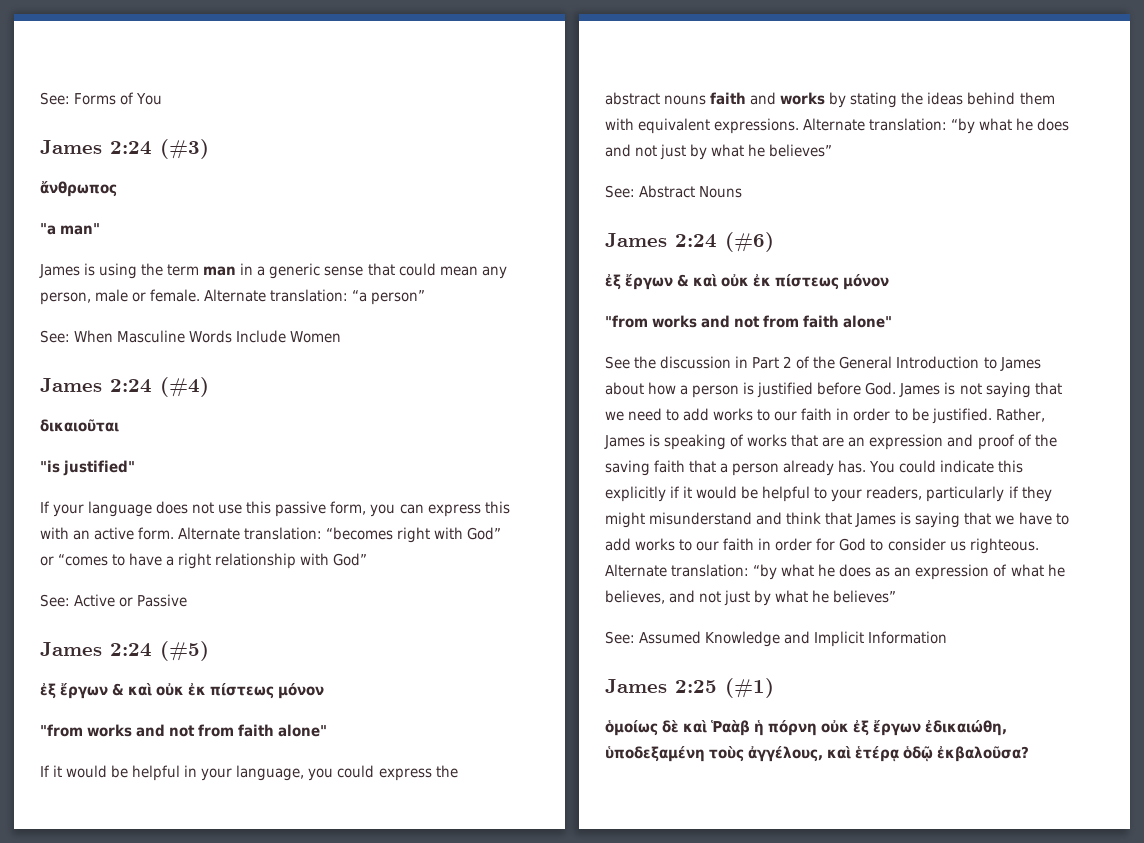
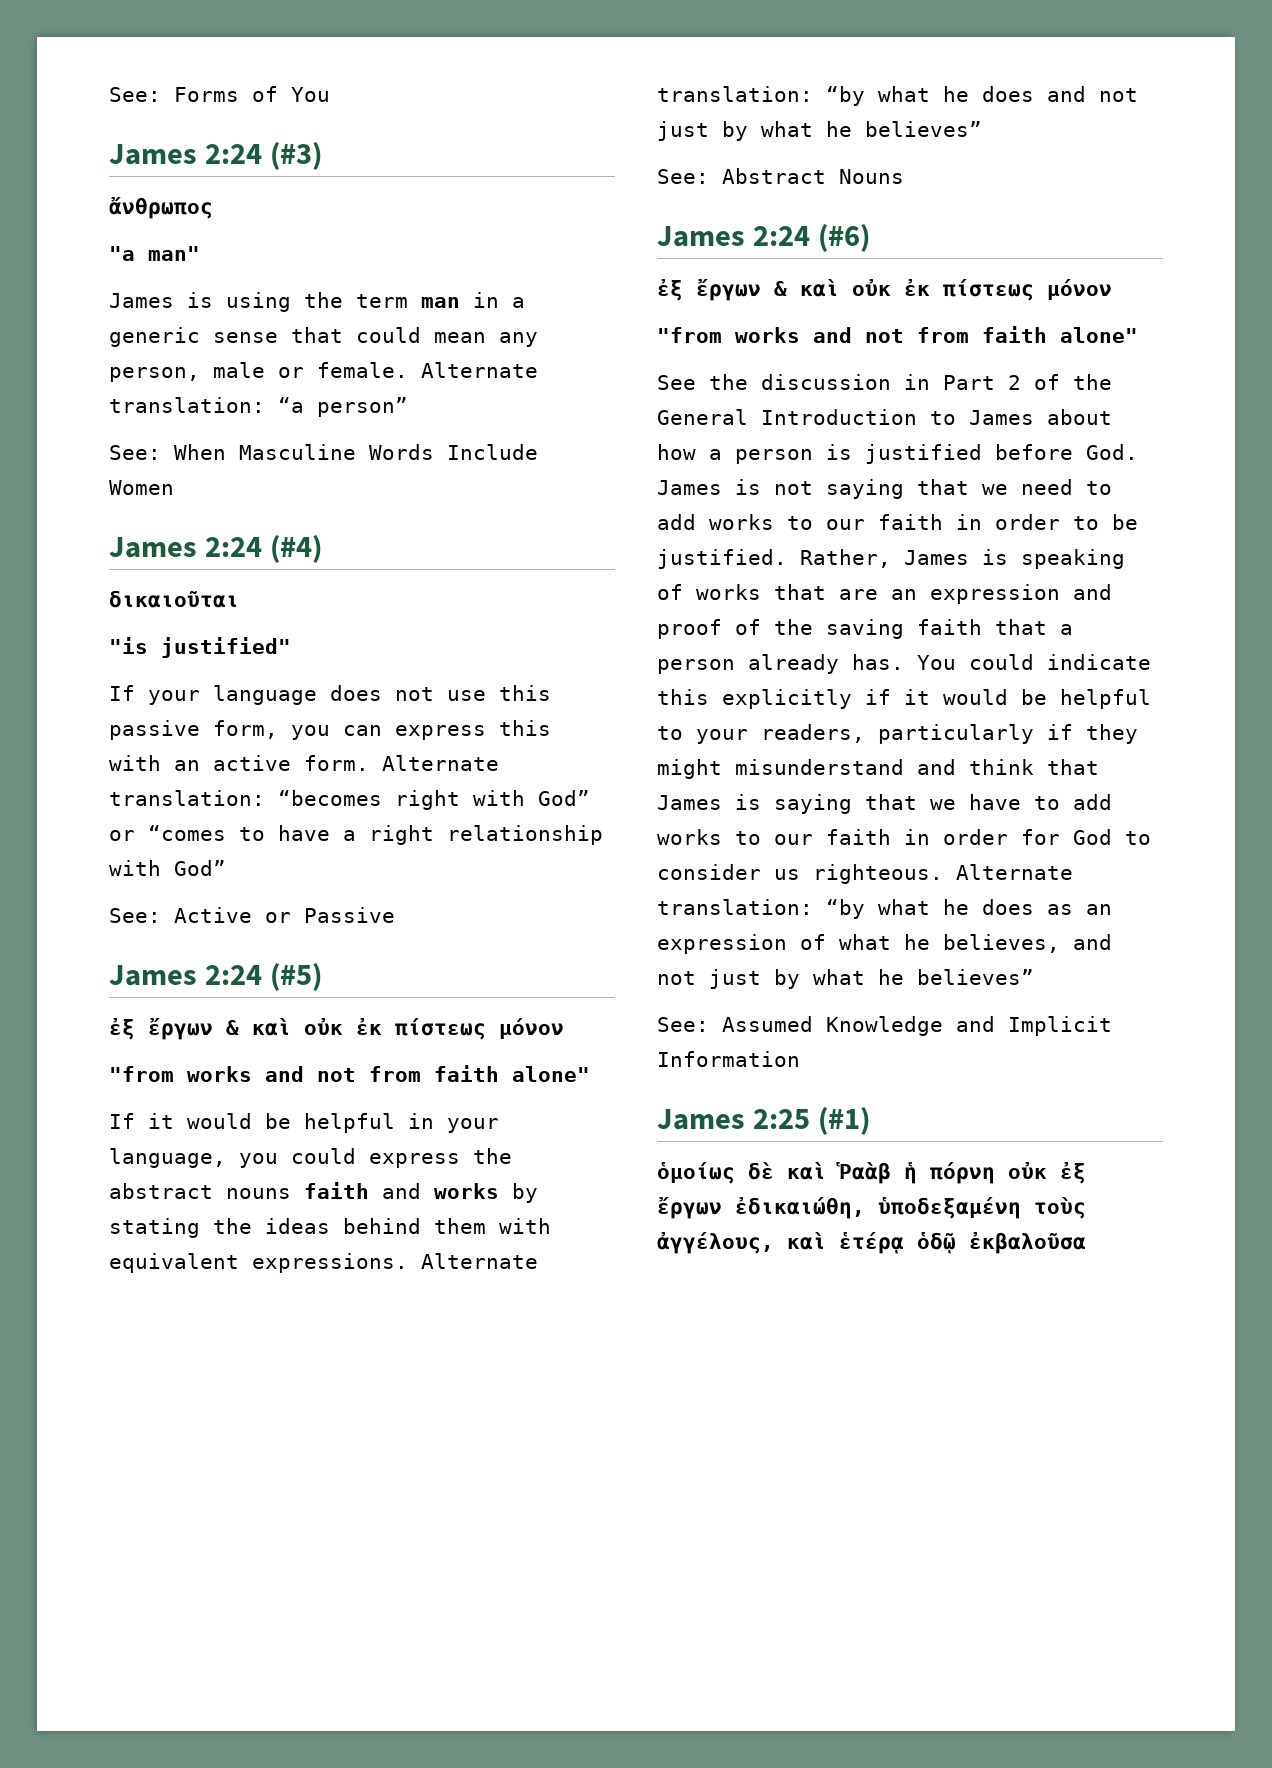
[937,746,1030,762] ἐκβαλοῦσα? -> [969,1232,1086,1254] ἐκβαλοῦσα

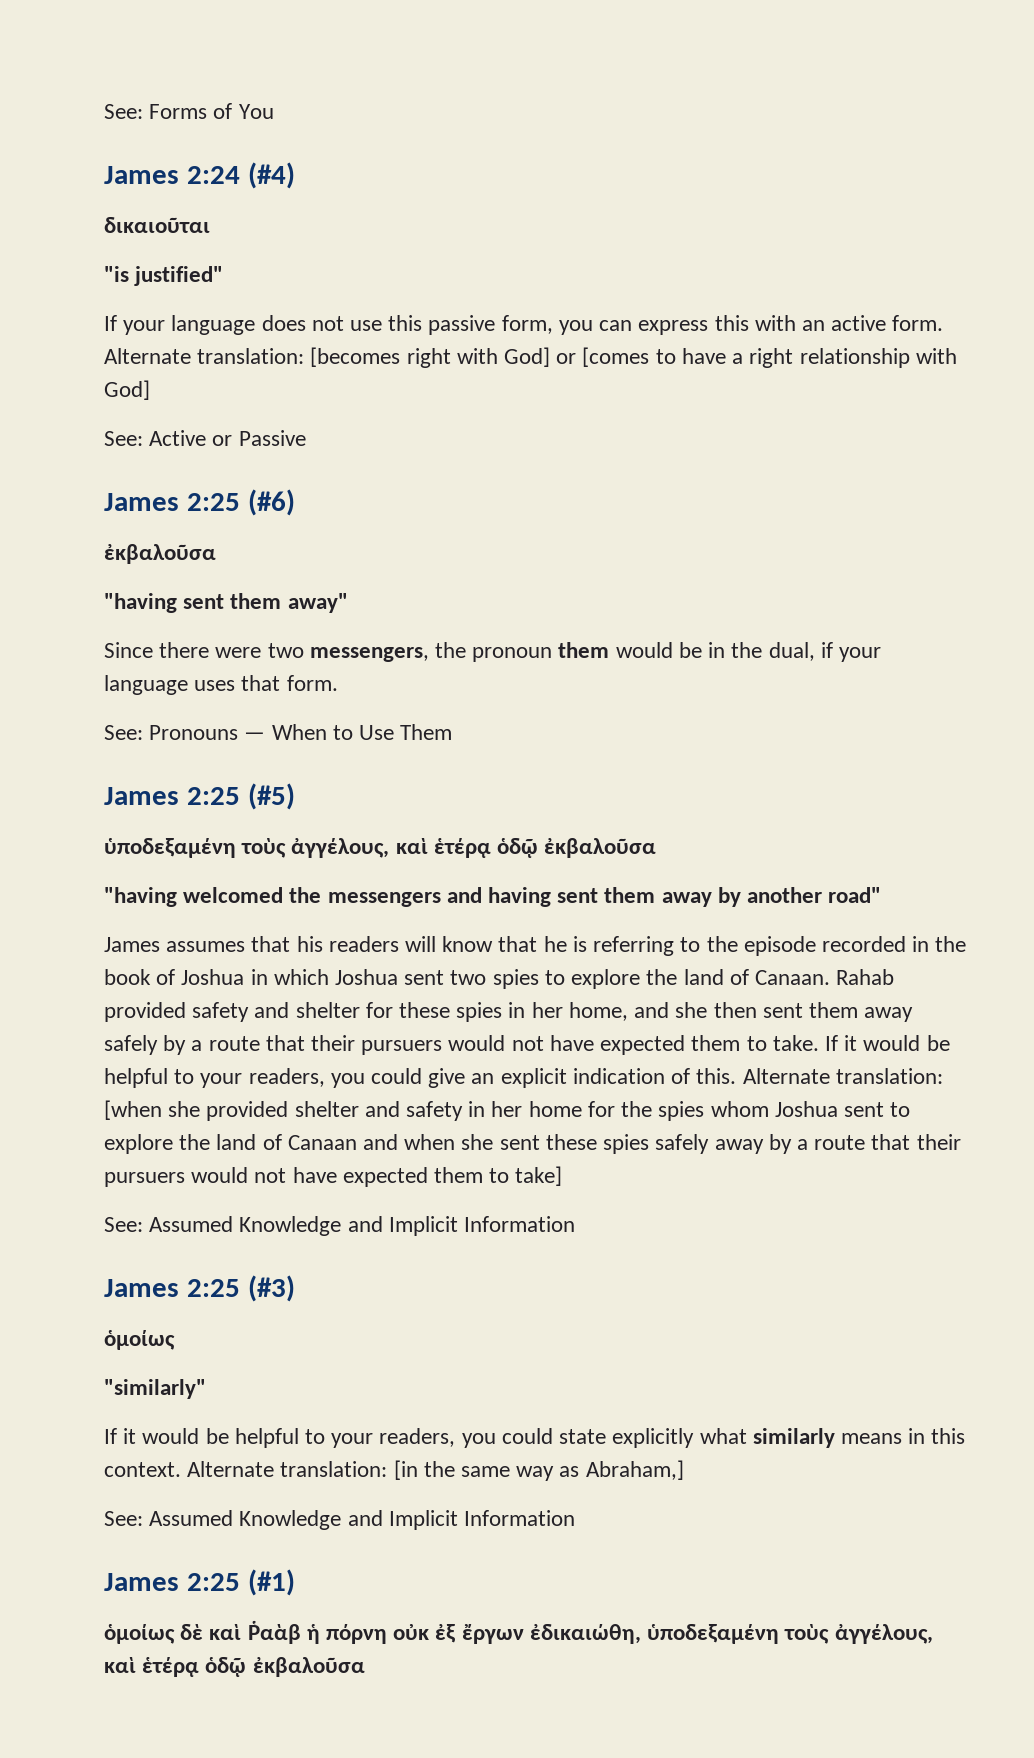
[109,142,323,170] [109,197,213,219] [109,246,200,261] [109,292,525,312] [109,327,538,347] [109,362,538,382] [109,397,408,417] [109,444,538,460] [109,480,174,495] // James 2:24 (#3) // ἄνθρωπος // "a man" // James is using the term man in a generic sense that could mean any person, male or female. Alternate translation: “a person” // See: When Masculine Words Include Women -> (274, 111) none
[278,790,382,806] “becomes -> [310,347,401,367] [becomes
[538,790,590,806] [109,825,226,841] God” or “comes -> [504,347,650,367] God] or [comes
[174,860,226,876] God” -> [104,380,150,400] God]
[205,963,323,991] [109,1018,564,1040] [109,1065,590,1082] [109,1113,499,1133] [109,1148,512,1168] [109,1182,538,1203] [109,1218,551,1238] [109,1253,538,1273] [657,86,1138,106] [657,121,982,141] [657,168,904,184] [657,224,871,252] [657,279,1112,301] [657,326,1138,343] [657,374,1112,390] [657,409,1112,425] [657,444,1138,464] [657,479,1112,499] [657,514,1138,530] [657,549,1125,569] [657,584,1112,604] [657,619,1073,639] [657,654,1151,674] [657,689,1151,709] [657,724,1138,744] [657,759,1099,779] [657,794,1112,814] [657,829,1151,845] [657,864,1073,884] [657,899,1112,919] [657,934,1112,954] [657,969,1034,989] 2:24 (#5) // ἐξ ἔργων & καὶ οὐκ ἐκ πίστεως μόνον // "from works and not from faith alone" // If it would be helpful in your language, you could express the abstract nouns faith and works by stating the ideas behind them with equivalent expressions. Alternate translation: “by what he does and not just by what he believes” // See: Abstract Nouns // James 2:24 (#6) // ἐξ ἔργων & καὶ οὐκ ἐκ πίστεως μόνον // "from works and not from faith alone" // See the discussion in Part 2 of the General Introduction to James about how a person is justified before God. James is not saying that we need to add works to our faith in order to be justified. Rather, James is speaking of works that are an expression and proof of the saving faith that a person already has. You could indicate this explicitly if it would be helpful to your readers, particularly if they might misunderstand and think that James is saying that we have to add works to our faith in order for God to consider us righteous. Alternate translation: “by what he does as an expression of what he believes, and not just by what he believes” -> [186,489,295,516] [104,544,216,564] [104,593,348,613] [104,642,881,662] [104,675,338,695] [104,724,453,740] [104,783,295,810] [104,838,657,858] [104,887,882,907] [104,936,967,956] [104,969,895,989] [104,1002,914,1022] [104,1035,950,1055] [104,1068,943,1088] [104,1100,911,1121] [104,1134,961,1154] [104,1166,563,1187] [104,1216,576,1236] [104,1275,295,1302] [104,1330,175,1350] [104,1379,206,1399] [104,1428,966,1448] [104,1460,684,1481] 2:25 (#6) // ἐκβαλοῦσα // "having sent them away" // Since there were two messengers, the pronoun them would be in the dual, if your language uses that form. // See: Pronouns — When to Use Them // James 2:25 (#5) // ὑποδεξαμένη τοὺς ἀγγέλους, καὶ ἑτέρᾳ ὁδῷ ἐκβαλοῦσα // "having welcomed the messengers and having sent them away by another road" // James assumes that his readers will know that he is referring to the episode recorded in the book of Joshua in which Joshua sent two spies to explore the land of Canaan. Rahab provided safety and shelter for these spies in her home, and she then sent them away safely by a route that their pursuers would not have expected them to take. If it would be helpful to your readers, you could give an explicit indication of this. Alternate translation: [when she provided shelter and safety in her home for the spies whom Joshua sent to explore the land of Canaan and when she sent these spies safely away by a route that their pursuers would not have expected them to take] // See: Assumed Knowledge and Implicit Information // James 2:25 (#3) // ὁμοίως // "similarly" // If it would be helpful to your readers, you could state explicitly what similarly means in this context. Alternate translation: [in the same way as Abraham,]

